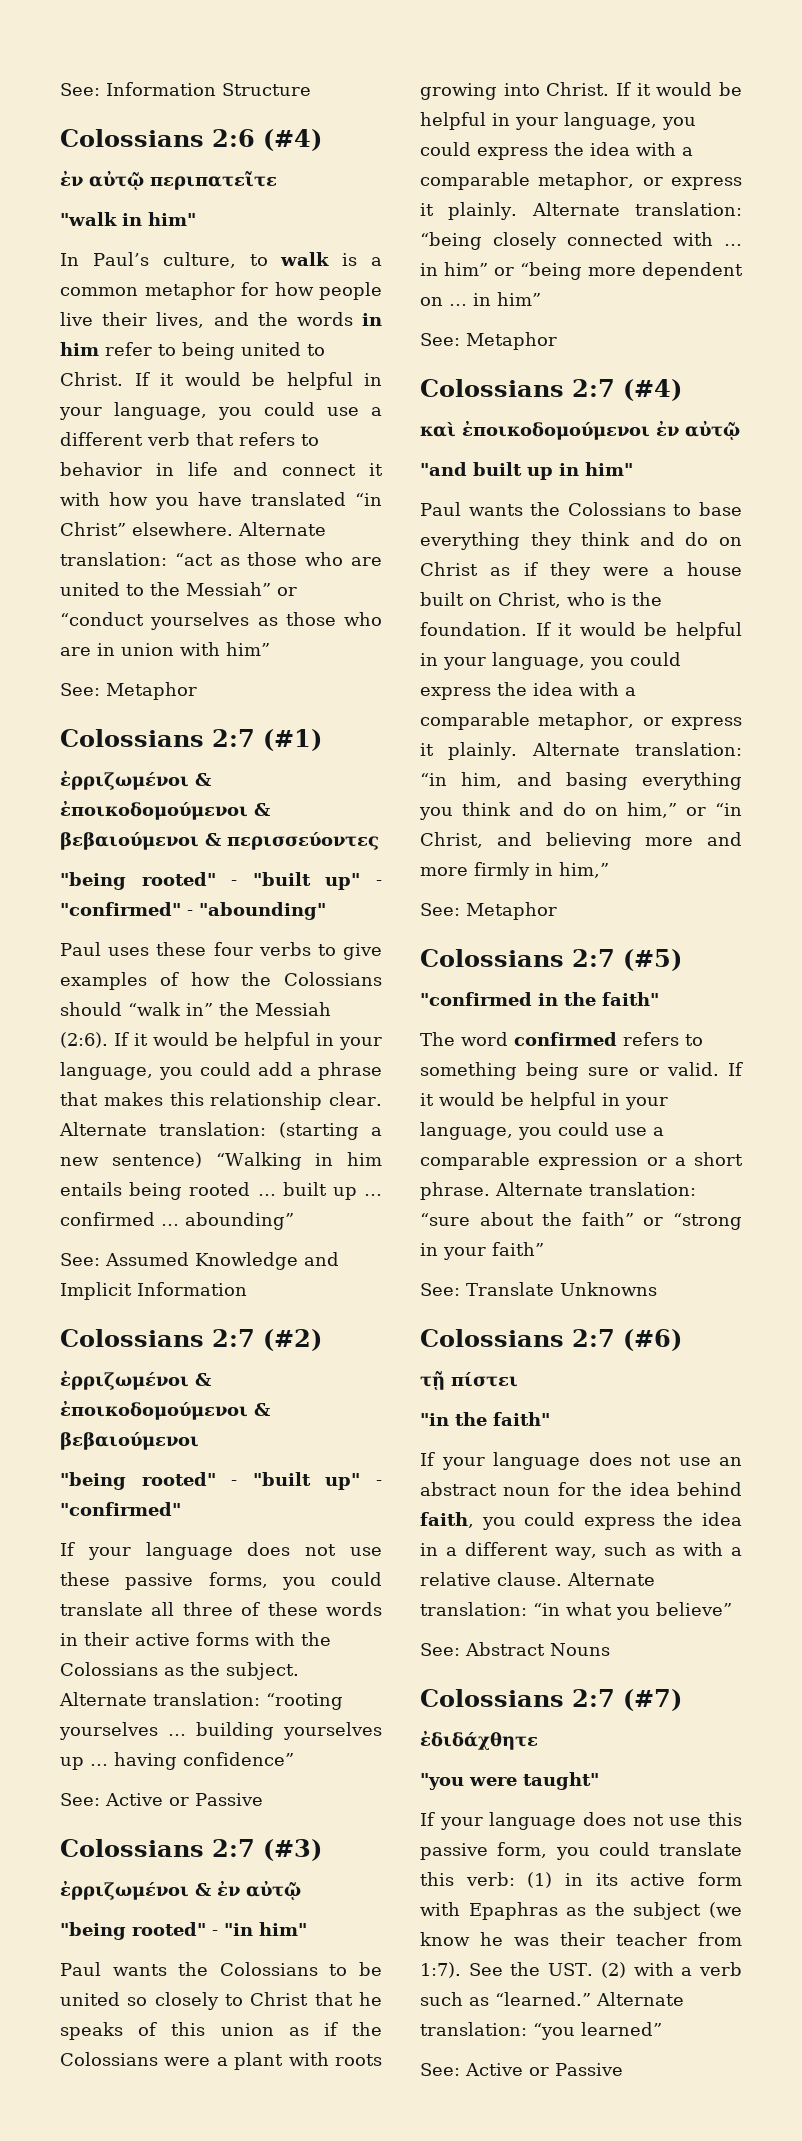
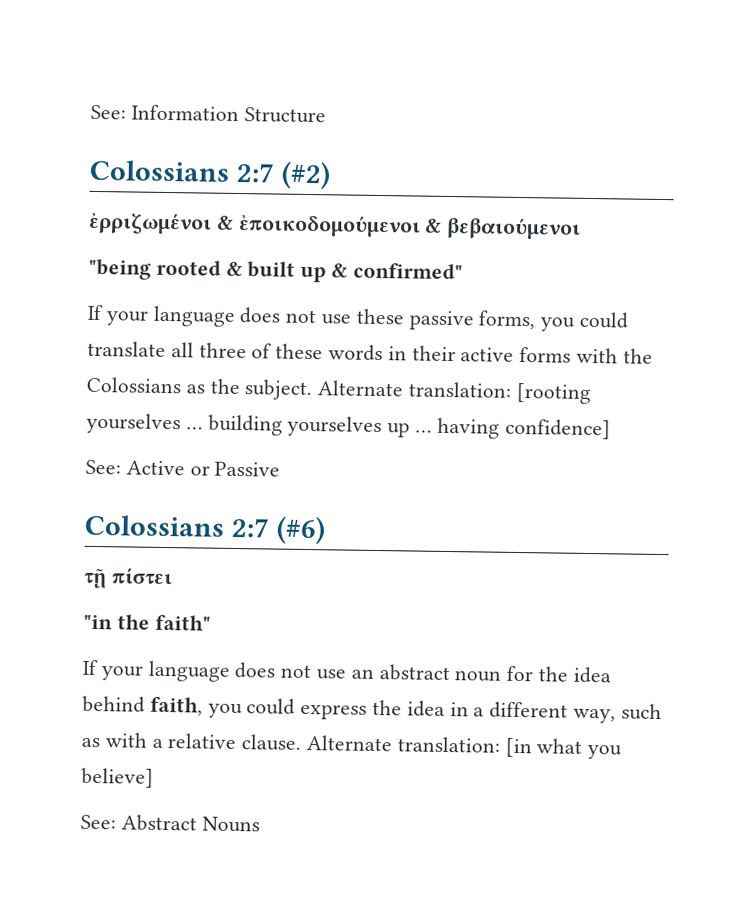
[60,129,322,151] [60,170,277,191] [60,212,196,226] [60,252,382,268] [60,282,382,300] [60,312,382,328] [60,342,325,360] [60,372,382,390] [59,402,382,420] [60,432,319,446] [60,462,383,476] [60,492,382,510] [60,522,326,536] [60,552,383,566] [60,582,297,596] [60,612,382,630] [60,642,270,656] [60,682,197,700] [60,729,322,751] [60,770,211,790] [60,800,270,820] [60,832,379,850] [60,872,382,890] [60,902,326,920] [60,942,382,960] [60,972,382,990] [60,1002,331,1016] [60,1032,382,1050] [60,1062,382,1080] [60,1092,383,1110] [59,1122,382,1140] [60,1152,382,1170] [60,1182,382,1200] [60,1212,294,1230] [60,1252,339,1270] [60,1282,247,1300] // Colossians 2:6 (#4) // ἐν αὐτῷ περιπατεῖτε // "walk in him" // In Paul’s culture, to walk is a common metaphor for how people live their lives, and the words in him refer to being united to Christ. If it would be helpful in your language, you could use a different verb that refers to behavior in life and connect it with how you have translated “in Christ” elsewhere. Alternate translation: “act as those who are united to the Messiah” or “conduct yourselves as those who are in union with him” // See: Metaphor // Colossians 2:7 (#1) // ἐρριζωμένοι & ἐποικοδομούμενοι & βεβαιούμενοι & περισσεύοντες // "being rooted" - "built up" - "confirmed" - "abounding" // Paul uses these four verbs to give examples of how the Colossians should “walk in” the Messiah (2:6). If it would be helpful in your language, you could add a phrase that makes this relationship clear. Alternate translation: (starting a new sentence) “Walking in him entails being rooted … built up … confirmed … abounding” // See: Assumed Knowledge and Implicit Information -> (326, 115) none
[141,1472,382,1490] [60,1502,181,1516] rooted" - "built up" - "confirmed" -> [155,259,463,283] rooted & built up & confirmed"
[266,1693,343,1710] “rooting -> [515,382,591,405] [rooting
[183,1752,294,1766] [60,1793,263,1806] [60,1839,322,1861] [60,1880,301,1901] [60,1922,307,1940] [60,1962,382,1976] [60,1992,382,2010] [60,2022,382,2040] [60,2052,382,2070] [420,82,742,100] [420,112,696,130] [420,142,693,160] [420,172,742,190] [420,202,742,220] [420,232,742,250] [420,262,743,280] [420,292,541,306] [420,332,557,350] [420,379,682,401] [420,420,740,441] [420,462,633,480] [420,502,742,516] [420,532,742,550] [420,562,742,580] [420,592,662,608] [420,622,742,640] [420,652,681,670] [420,682,636,700] [420,712,742,730] [420,742,742,760] [420,772,742,790] [419,802,742,820] [420,832,742,850] [420,862,609,880] [420,902,557,920] [420,949,682,971] [420,992,659,1006] [420,1032,703,1046] [420,1062,743,1080] [420,1092,668,1110] [420,1122,664,1140] [420,1152,743,1170] [420,1182,696,1200] [420,1212,742,1230] [420,1242,544,1260] [420,1282,657,1296] confidence” // See: Active or Passive // Colossians 2:7 (#3) // ἐρριζωμένοι & ἐν αὐτῷ // "being rooted" - "in him" // Paul wants the Colossians to be united so closely to Christ that he speaks of this union as if the Colossians were a plant with roots growing into Christ. If it would be helpful in your language, you could express the idea with a comparable metaphor, or express it plainly. Alternate translation: “being closely connected with … in him” or “being more dependent on … in him” // See: Metaphor // Colossians 2:7 (#4) // καὶ ἐποικοδομούμενοι ἐν αὐτῷ // "and built up in him" // Paul wants the Colossians to base everything they think and do on Christ as if they were a house built on Christ, who is the foundation. If it would be helpful in your language, you could express the idea with a comparable metaphor, or express it plainly. Alternate translation: “in him, and basing everything you think and do on him,” or “in Christ, and believing more and more firmly in him,” // See: Metaphor // Colossians 2:7 (#5) // "confirmed in the faith" // The word confirmed refers to something being sure or valid. If it would be helpful in your language, you could use a comparable expression or a short phrase. Alternate translation: “sure about the faith” or “strong in your faith” // See: Translate Unknowns -> [504,418,611,440] [85,459,281,477] confidence] // See: Active or Passive
[533,1603,560,1616] “in -> [504,737,532,758] [in
[656,1602,732,1616] believe” -> [81,767,154,788] believe]
[420,1689,682,1711] [420,1730,538,1750] [420,1772,599,1790] [420,1812,742,1830] [420,1842,742,1860] [420,1872,742,1888] [420,1902,742,1920] [420,1932,742,1946] [420,1962,742,1978] [420,1992,684,2006] [420,2022,662,2040] [420,2063,623,2076] // Colossians 2:7 (#7) // ἐδιδάχθητε // "you were taught" // If your language does not use this passive form, you could translate this verb: (1) in its active form with Epaphras as the subject (we know he was their teacher from 1:7). See the UST. (2) with a verb such as “learned.” Alternate translation: “you learned” // See: Active or Passive -> (260, 824) none

